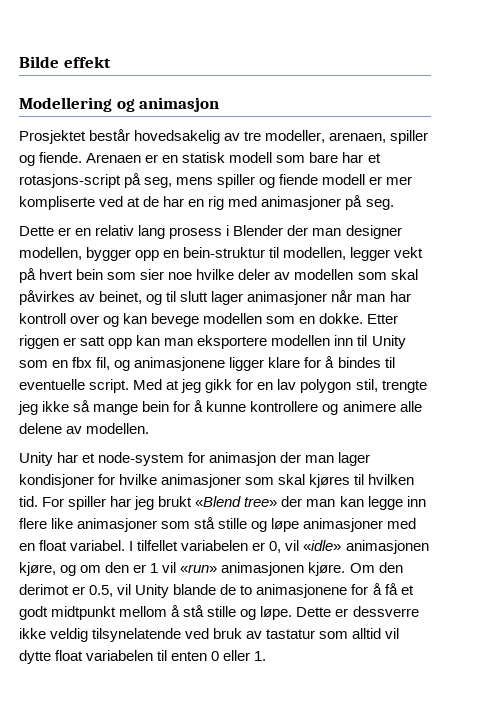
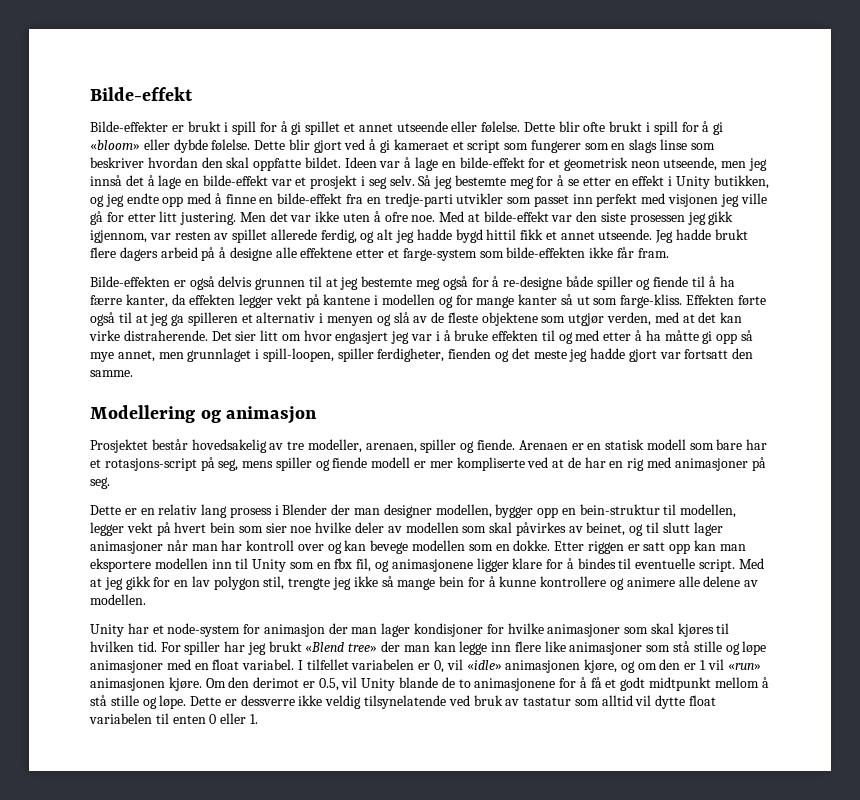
[19,56,111,68] Bilde effekt -> [90,87,193,101] [90,121,724,135] [90,139,715,153] [90,157,768,171] [90,175,769,189] [90,193,767,207] [90,211,734,225] [90,229,748,243] [90,247,669,261] [90,276,735,290] [90,294,766,308] [90,312,743,326] [89,330,753,344] [90,348,754,362] [90,370,133,377] Bilde-effekt // Bilde-effekter er brukt i spill for å gi spillet et annet utseende eller følelse. Dette blir ofte brukt i spill for å gi «bloom» eller dybde følelse. Dette blir gjort ved å gi kameraet et script som fungerer som en slags linse som beskriver hvordan den skal oppfatte bildet. Ideen var å lage en bilde-effekt for et geometrisk neon utseende, men jeg innså det å lage en bilde-effekt var et prosjekt i seg selv. Så jeg bestemte meg for å se etter en effekt i Unity butikken, og jeg endte opp med å finne en bilde-effekt fra en tredje-parti utvikler som passet inn perfekt med visjonen jeg ville gå for etter litt justering. Men det var ikke uten å ofre noe. Med at bilde-effekt var den siste prosessen jeg gikk igjennom, var resten av spillet allerede ferdig, og alt jeg hadde bygd hittil fikk et annet utseende. Jeg hadde brukt flere dagers arbeid på å designe alle effektene etter et farge-system som bilde-effekten ikke får fram. // Bilde-effekten er også delvis grunnen til at jeg bestemte meg også for å re-designe både spiller og fiende til å ha færre kanter, da effekten legger vekt på kantene i modellen og for mange kanter så ut som farge-kliss. Effekten førte også til at jeg ga spilleren et alternativ i menyen og slå av de fleste objektene som utgjør verden, med at det kan virke distraherende. Det sier litt om hvor engasjert jeg var i å bruke effekten til og med etter å ha måtte gi opp så mye annet, men grunnlaget i spill-loopen, spiller ferdigheter, fienden og det meste jeg hadde gjort var fortsatt den samme.

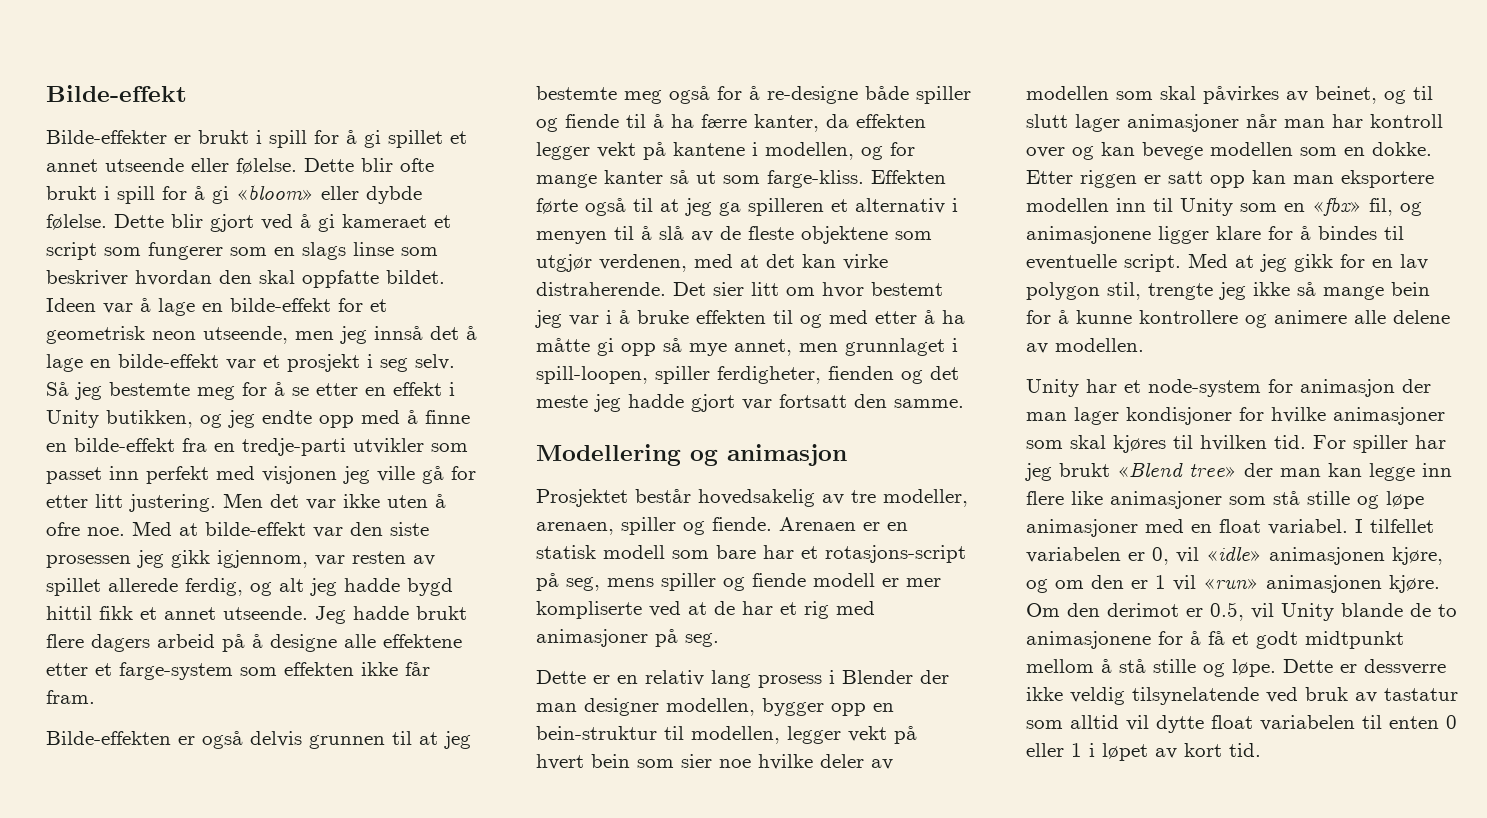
[506,247,586,258] bilde-effekten -> [284,662,354,676] effekten
[382,294,436,305] modellen -> [765,142,854,160] modellen,
[376,314,391,326] og -> [614,226,652,240] til å
[607,312,652,326] verden, -> [599,254,687,272] verdenen,
[335,331,389,344] engasjert -> [871,282,943,296] bestemt
[609,461,624,468] en -> [780,602,797,615] et
[334,558,353,569] fbx -> [1312,196,1362,216] «fbx»
[249,714,258,724] 1. -> [1071,743,1261,761] 1 i løpet av kort tid.

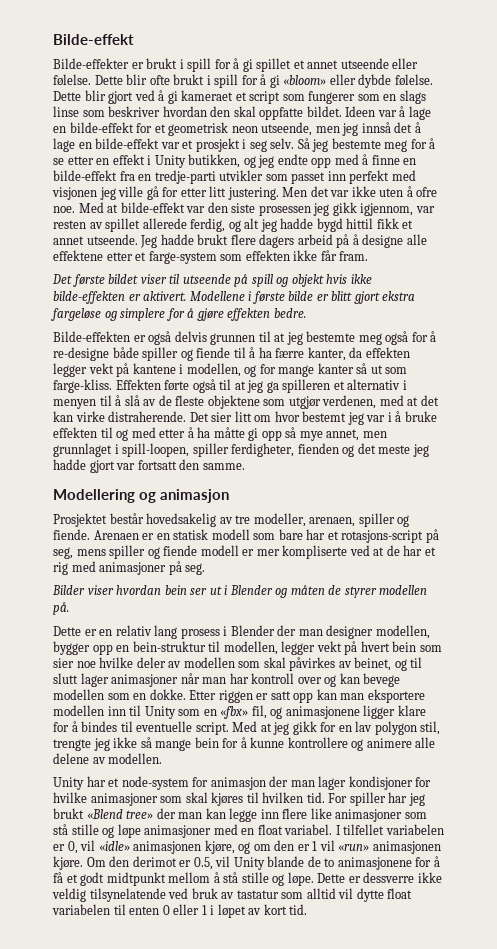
(95, 697) none -> [52,274,372,287] [53,291,416,304] [51,308,306,321] // Det første bildet viser til utseende på spill og objekt hvis ikke bilde-effekten er aktivert. Modellene i første bilde er blitt gjort ekstra fargeløse og simplere for å gjøre effekten bedre.
(719, 640) none -> [52,585,428,598] [53,602,69,615] // Bilder viser hvordan bein ser ut i Blender og måten de styrer modellen på.

